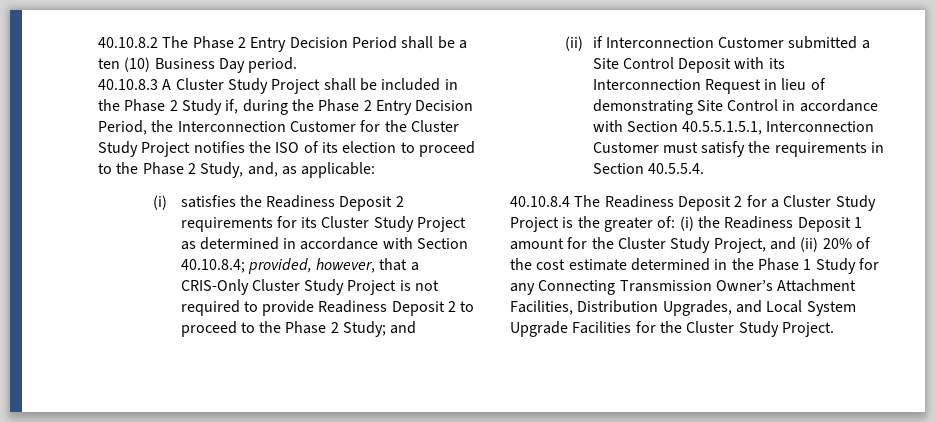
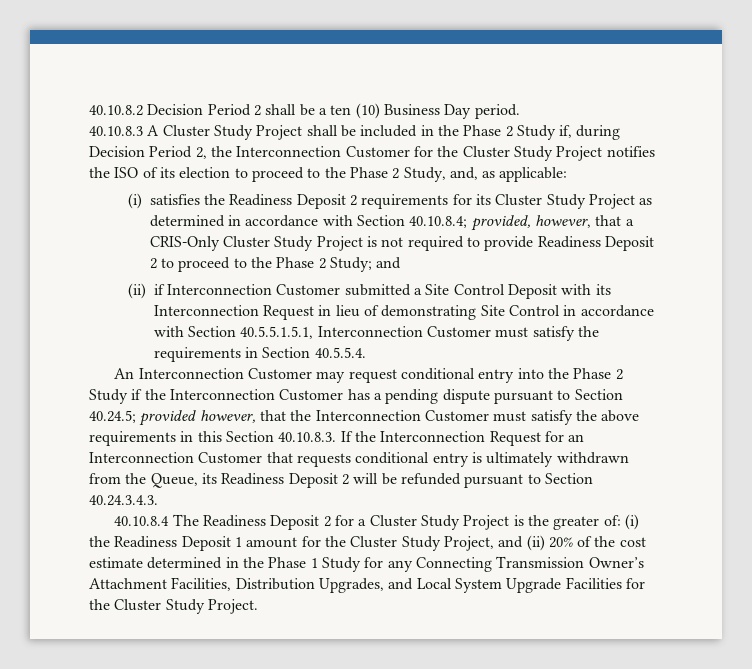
[162,36,397,52] The Phase 2 Entry Decision Period -> [147,104,261,116] Decision Period 2
[291,99,474,115] [98,120,147,135] the Phase 2 Entry Decision Period, -> [89,146,207,159] Decision Period 2,
(704, 168) none -> [114,368,623,383] [89,389,623,404] [89,410,640,426] [89,431,585,446] [89,452,629,467] [89,473,593,488] [89,495,158,506] // An Interconnection Customer may request conditional entry into the Phase 2 Study if the Interconnection Customer has a pending dispute pursuant to Section 40.24.5; provided however, that the Interconnection Customer must satisfy the above requirements in this Section 40.10.8.3. If the Interconnection Request for an Interconnection Customer that requests conditional entry is ultimately withdrawn from the Queue, its Readiness Deposit 2 will be refunded pursuant to Section 40.24.3.4.3.

